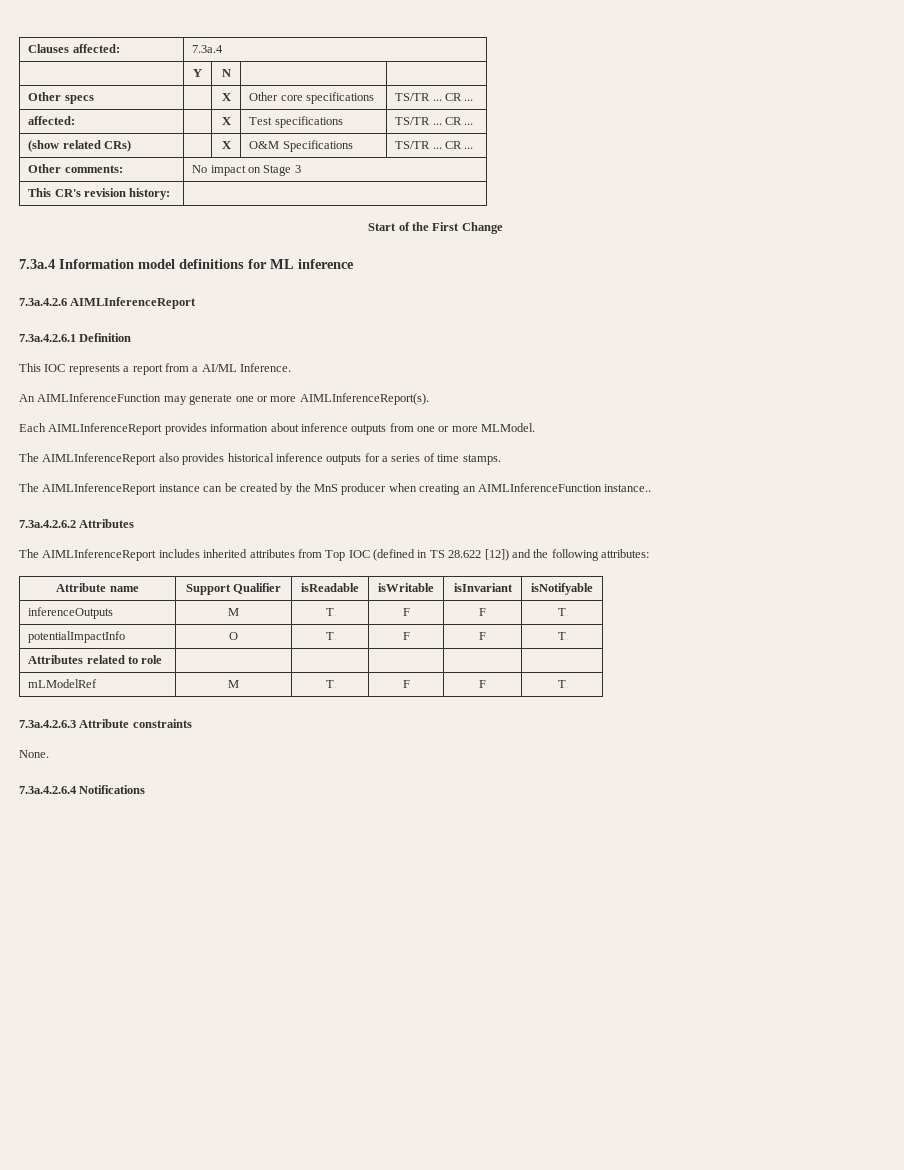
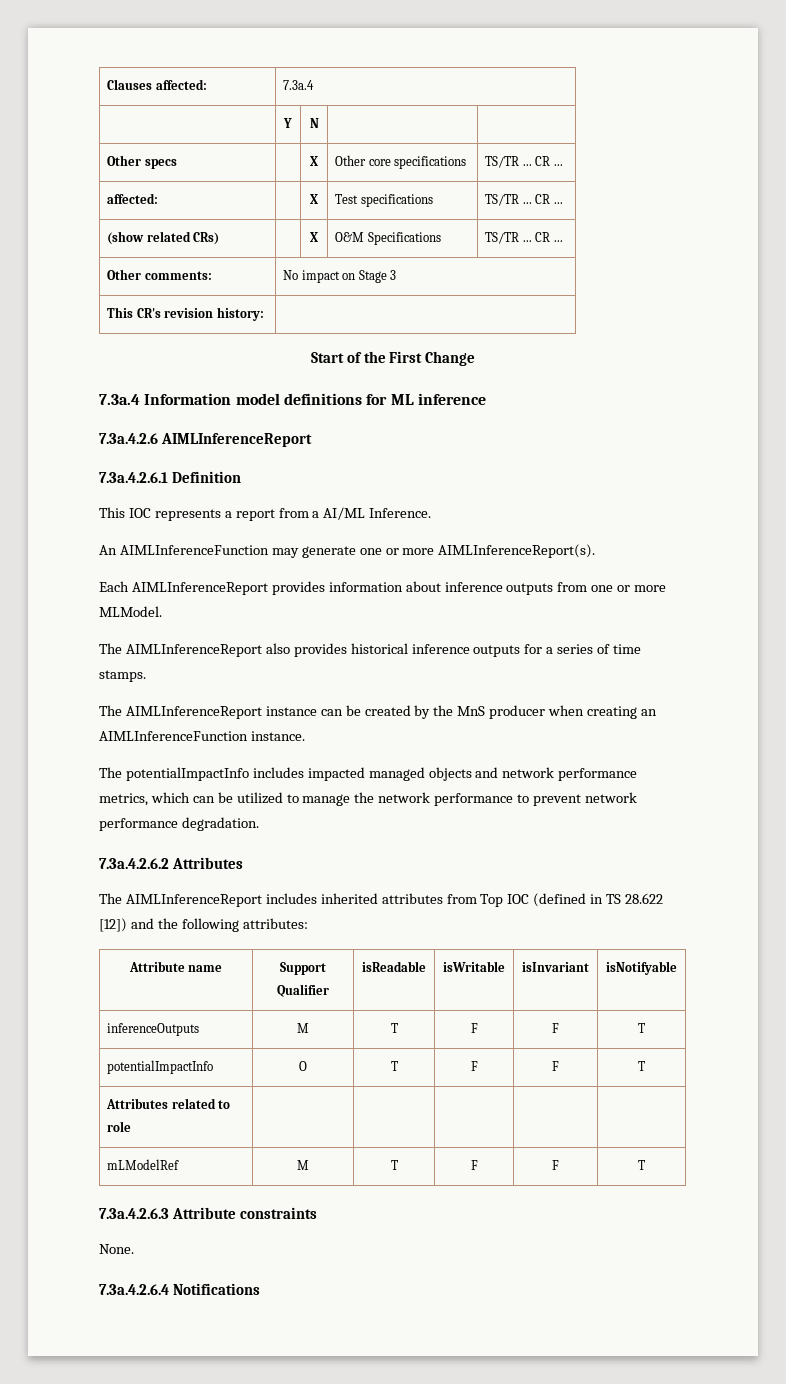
[604,484,652,492] instance.. -> [250,731,305,741] [99,767,638,781] [99,792,637,806] [99,817,259,831] instance. // The potentialImpactInfo includes impacted managed objects and network performance metrics, which can be utilized to manage the network performance to prevent network performance degradation.

